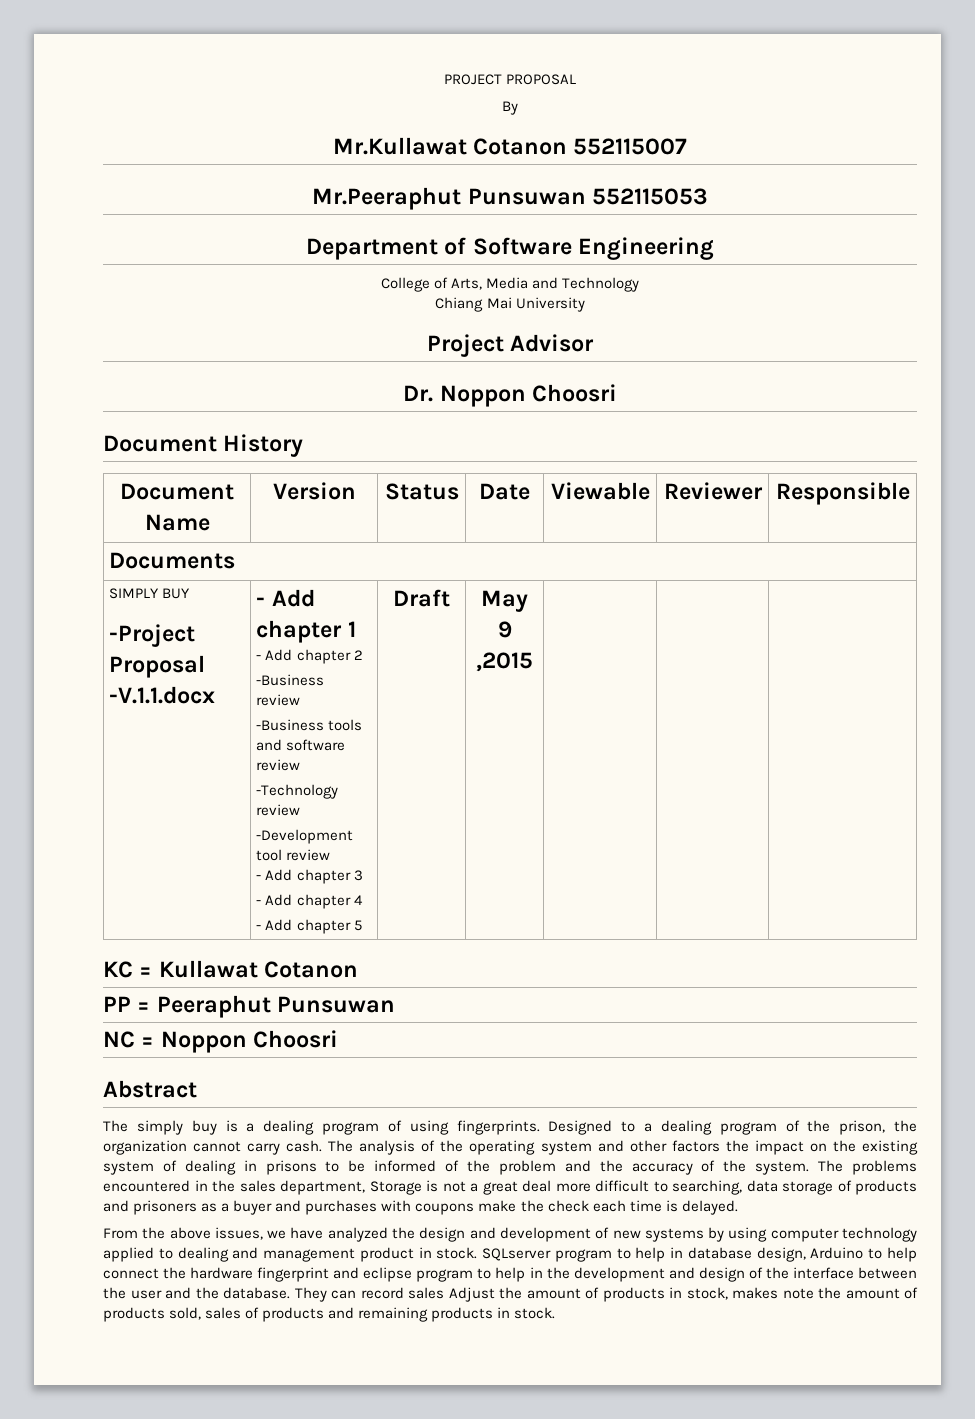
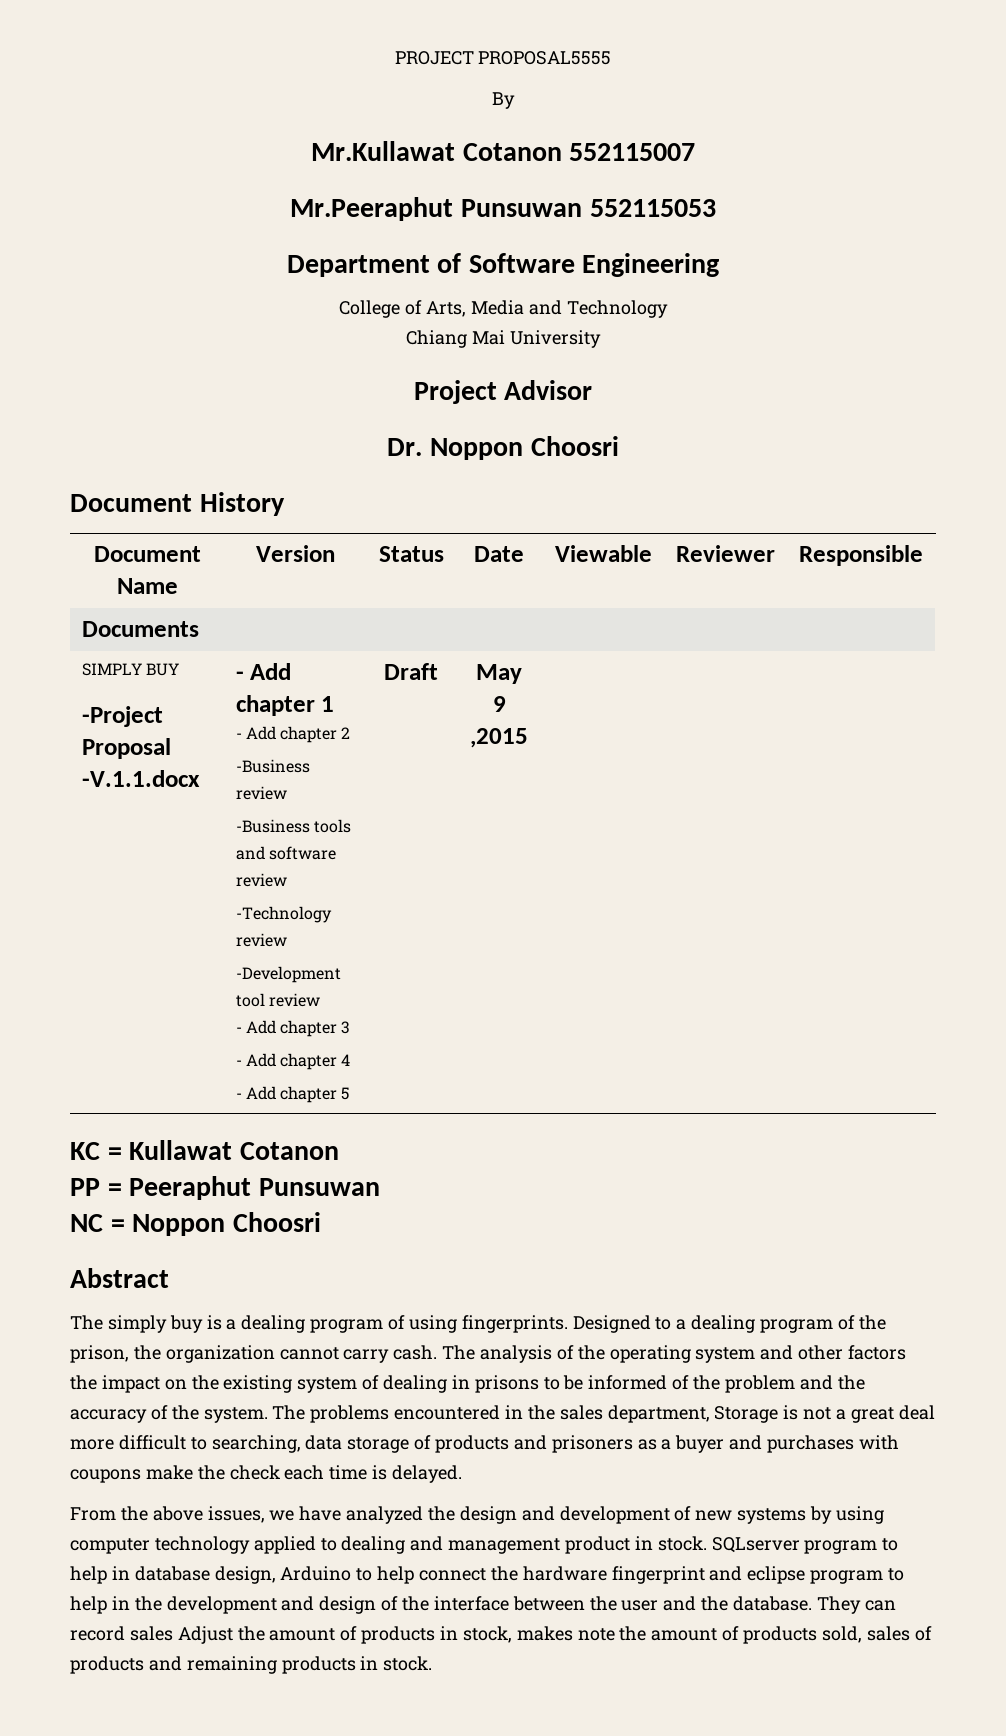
[506,74,577,85] PROPOSAL -> [478,51,612,65] PROPOSAL5555

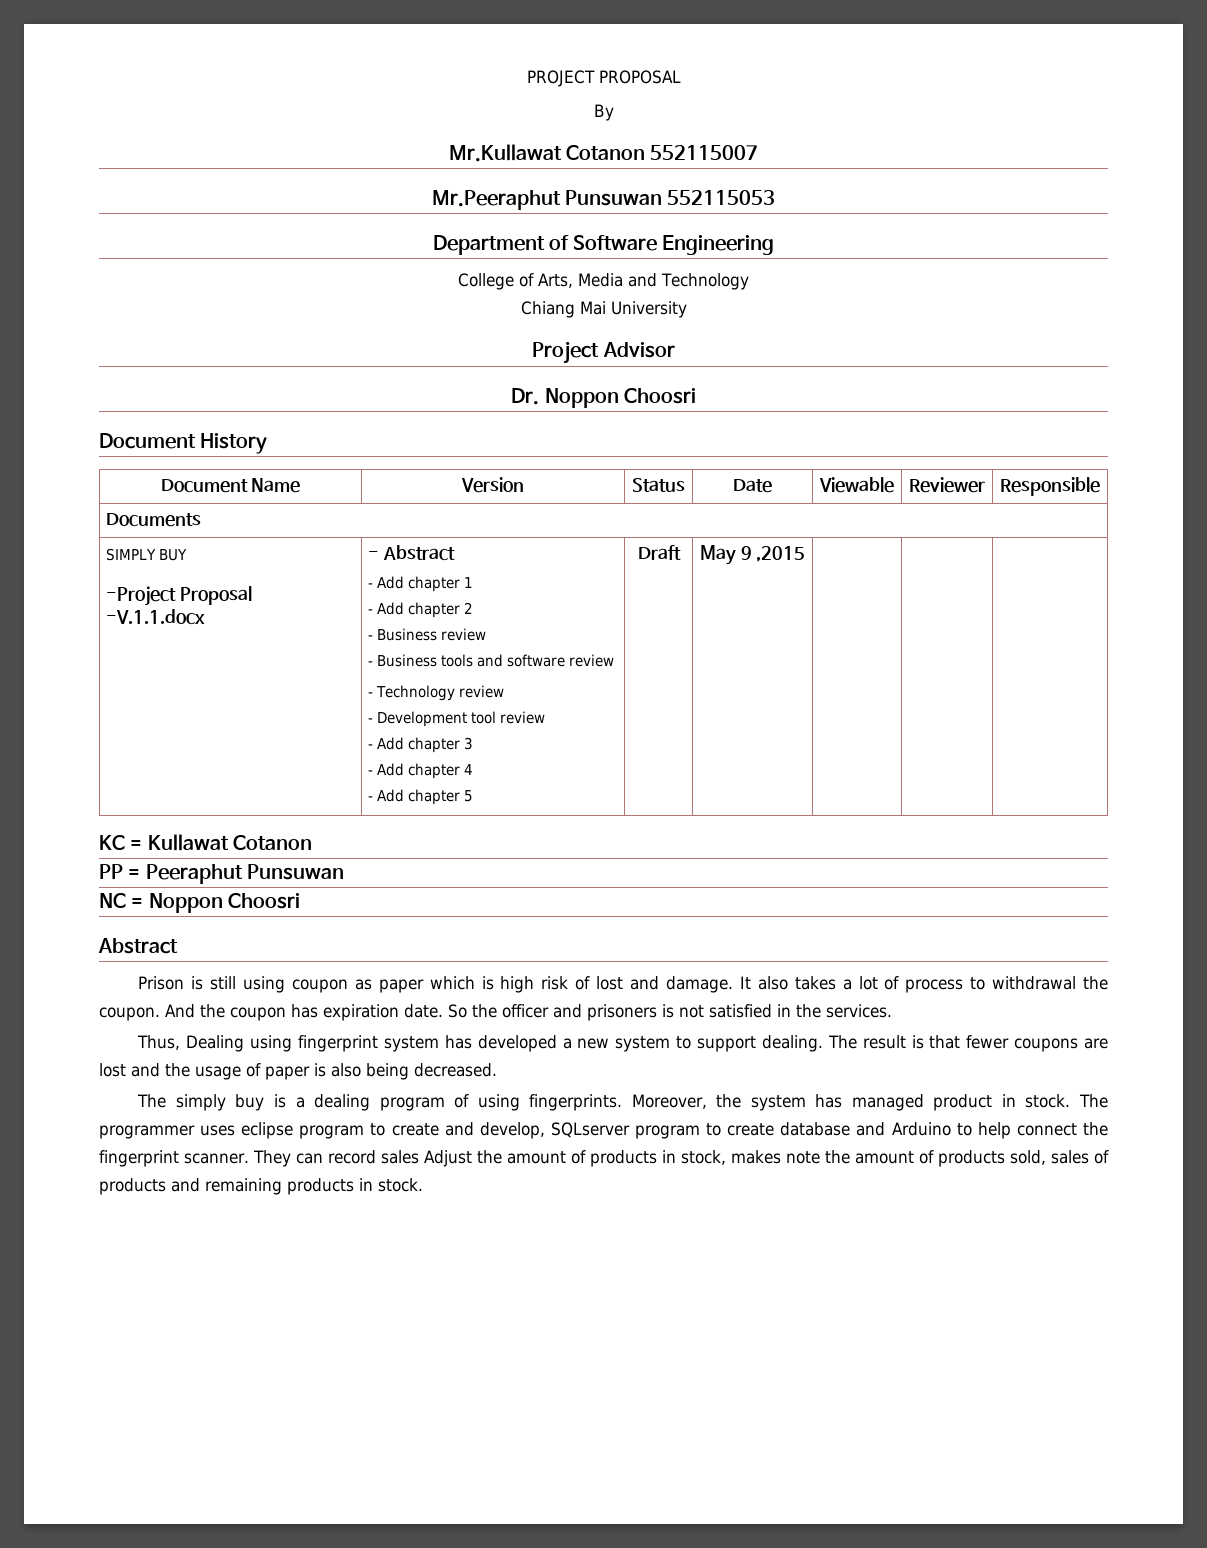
[478,51,612,65] PROPOSAL5555 -> [598,70,681,84] PROPOSAL
(244, 675) none -> [382,545,455,561] [367,583,373,588] Abstract // -
[235,759,310,773] [235,786,287,800] [235,819,310,833] -Business review // -Business -> [367,628,486,641] [367,654,437,667] - Business review // - Business
[235,906,332,923] [235,933,287,947] [235,966,341,983] -Technology review // -Development -> [367,685,504,701] [367,711,467,727] - Technology review // - Development
(169, 1278) none -> [138,976,1109,993] [99,1004,892,1021] [137,1035,1108,1052] [99,1063,497,1080] // Prison is still using coupon as paper which is high risk of lost and damage. It also takes a lot of process to withdrawal the coupon. And the coupon has expiration date. So the officer and prisoners is not satisfied in the services. // Thus, Dealing using fingerprint system has developed a new system to support dealing. The result is that fewer coupons are lost and the usage of paper is also being decreased.
[572,1315,886,1333] [70,1345,907,1363] [70,1375,865,1393] [70,1405,935,1423] [70,1435,899,1453] [70,1465,463,1483] [70,1506,884,1524] [70,1536,899,1554] [70,1566,276,1584] Designed to a dealing program of the prison, the organization cannot carry cash. The analysis of the operating system and other factors the impact on the existing system of dealing in prisons to be informed of the problem and the accuracy of the system. The problems encountered in the sales department, Storage is not a great deal more difficult to searching, data storage of products and prisoners as a buyer and purchases with coupons make the check each time is delayed. // From the above issues, we have analyzed the design and development of new systems by using computer technology applied to dealing and management product in stock. SQLserver program to help in database design, -> [631,1094,1109,1111] [99,1122,886,1139] Moreover, the system has managed product in stock. The programmer uses eclipse program to create and develop, SQLserver program to create database and
[522,1566,905,1584] [70,1596,813,1614] hardware fingerprint and eclipse program to help in the development and design of the interface between the user and the database. -> [99,1150,250,1167] fingerprint scanner.

